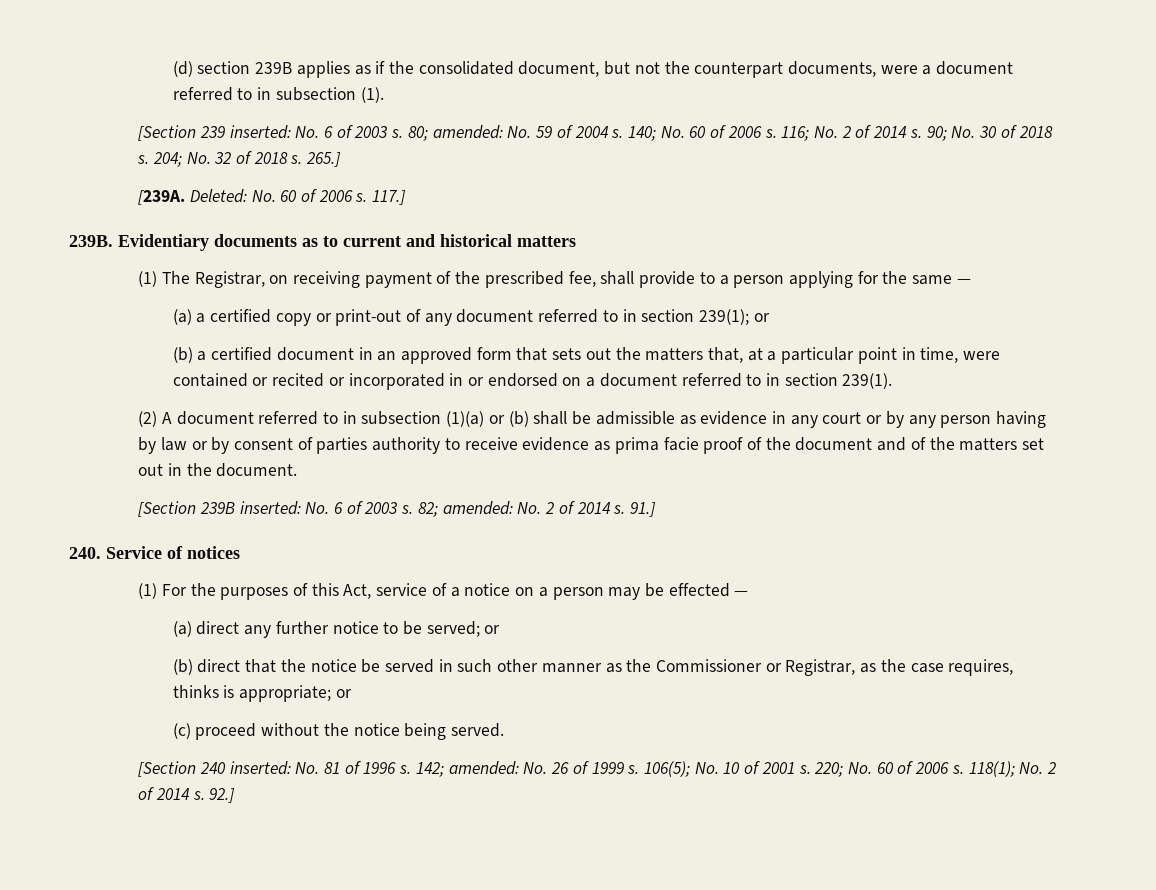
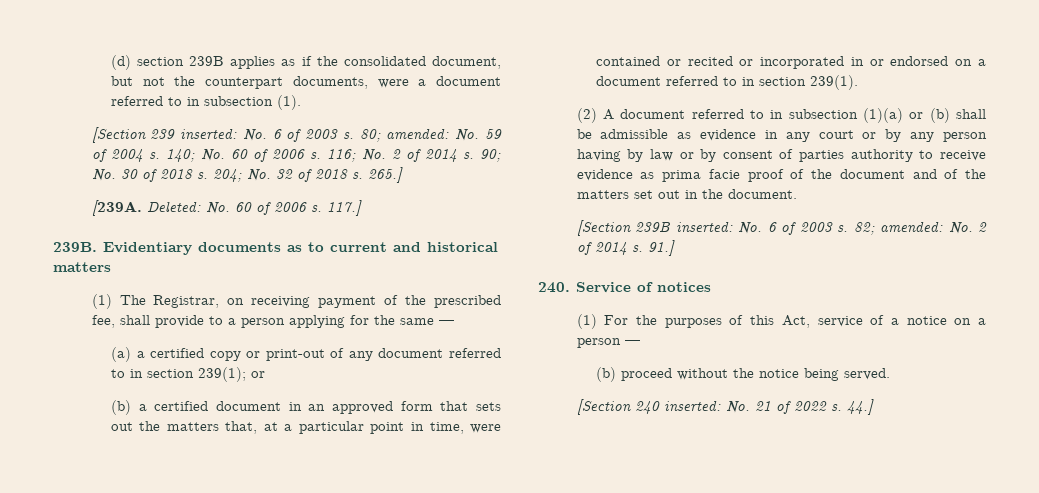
[608,583,749,600] [172,621,501,638] [172,659,1014,676] [172,685,352,702] [172,723,191,739] may be effected — // (a) direct any further notice to be served; or // (b) direct that the notice be served in such other manner as the Commissioner or Registrar, as the case requires, thinks is appropriate; or // (c) -> [624,340,640,345] [595,367,616,382] — // (b)
[323,761,1057,777] [138,787,236,803] 81 of 1996 s. 142; amended: No. 26 of 1999 s. 106(5); No. 10 of 2001 s. 220; No. 60 of 2006 s. 118(1); No. 2 of 2014 s. 92.] -> [754,399,874,415] 21 of 2022 s. 44.]

